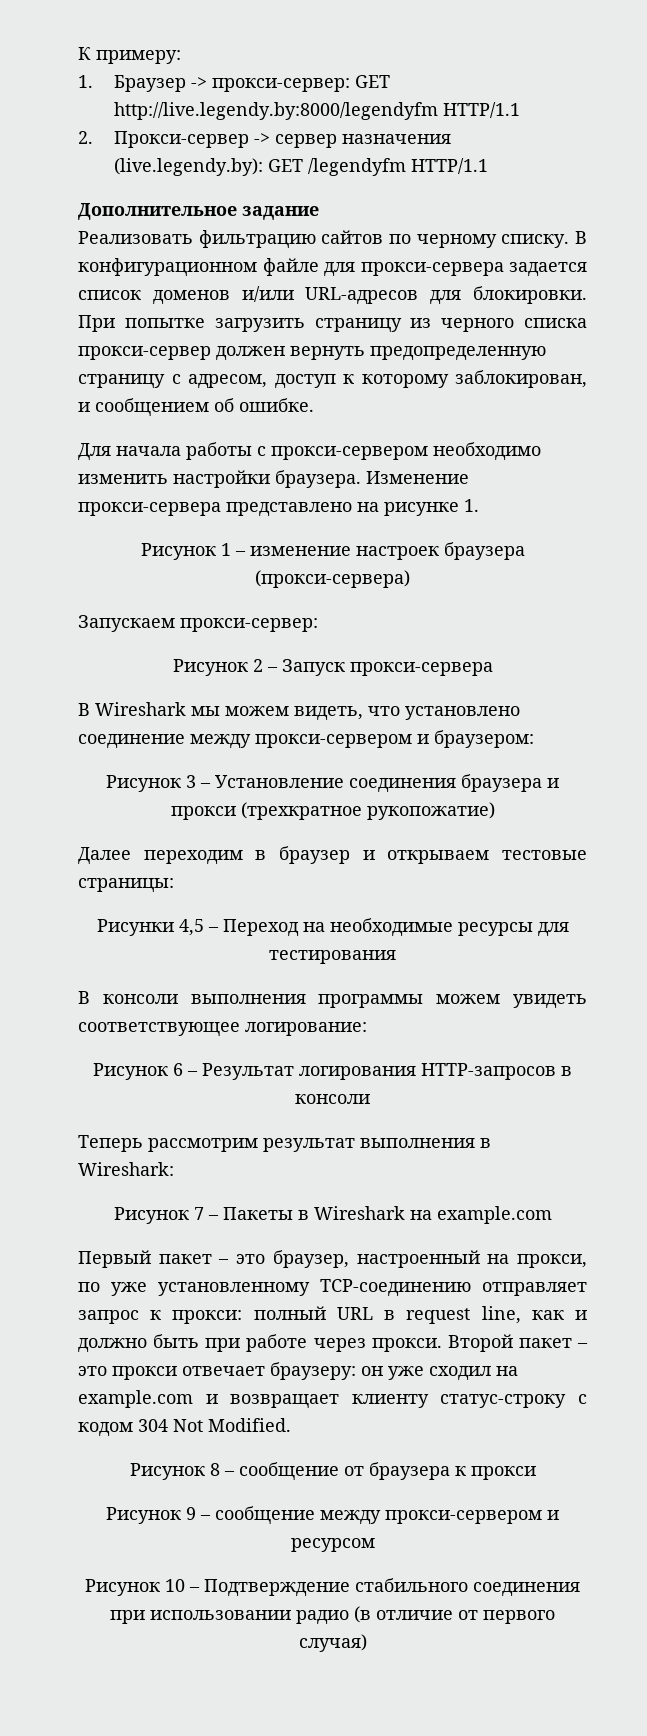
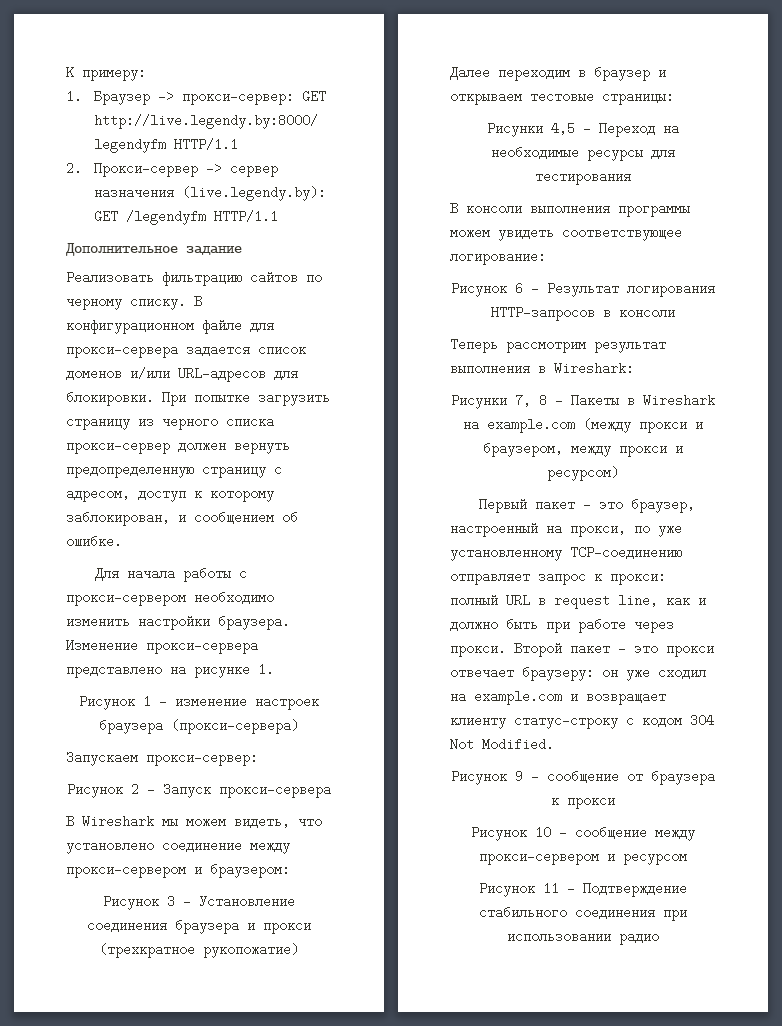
[113,1207,204,1224] Рисунок 7 -> [451,392,547,409] Рисунки 7, 8
(552, 1215) none -> [583,416,703,433] [483,440,683,457] [547,464,619,481] (между прокси и браузером, между прокси и ресурсом)
[209,1463,220,1476] 8 -> [515,770,523,783] 9
[186,1507,196,1520] 9 -> [535,826,551,839] 10
[165,1579,185,1592] 10 -> [543,882,559,895] 11
[354,1606,555,1624] [298,1634,367,1652] (в отличие от первого случая) -> (659, 936) none

